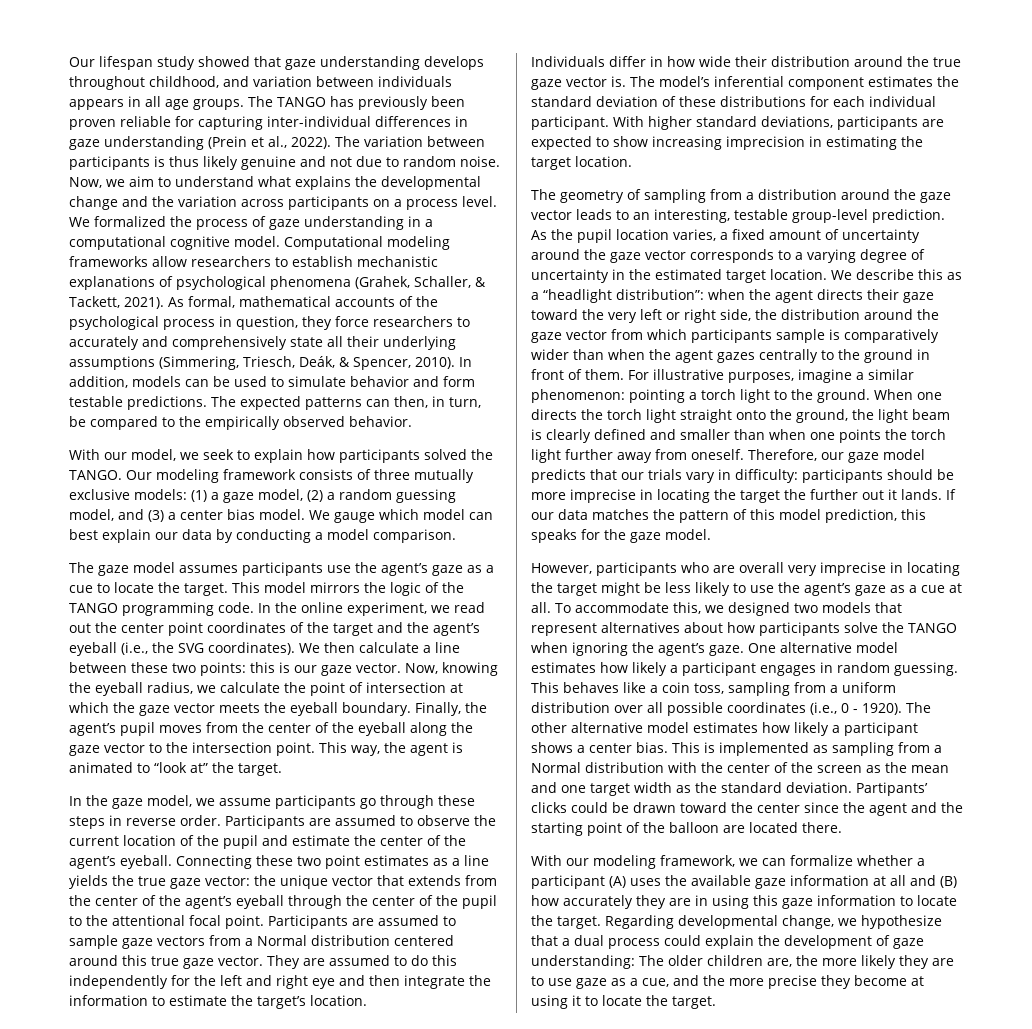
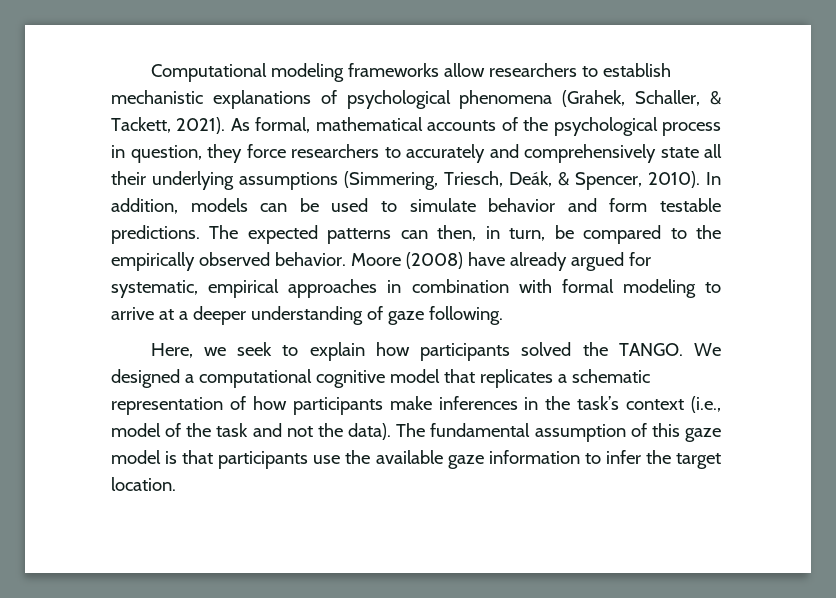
[69,56,484,70] [69,76,452,90] [69,96,465,110] [69,116,468,130] [69,136,485,150] [69,156,500,170] [69,176,481,190] [69,196,497,210] [69,216,433,230] [69,236,280,250] Our lifespan study showed that gaze understanding develops throughout childhood, and variation between individuals appears in all age groups. The TANGO has previously been proven reliable for capturing inter-individual differences in gaze understanding (Prein et al., 2022). The variation between participants is thus likely genuine and not due to random noise. Now, we aim to understand what explains the developmental change and the variation across participants on a process level. We formalized the process of gaze understanding in a computational cognitive model. -> (150, 72) none
[69,449,176,461] // With our model, -> [350,252,651,271] [111,279,721,298] [111,306,503,325] [150,343,193,358] Moore (2008) have already argued for systematic, empirical approaches in combination with formal modeling to arrive at a deeper understanding of gaze following. // Here,
[125,469,474,483] [69,489,456,503] [69,509,493,523] [69,529,456,543] [69,562,494,576] [69,582,464,596] [69,602,485,616] [69,622,480,636] [69,642,460,656] [69,662,498,676] [69,682,463,696] [69,702,487,716] [69,722,473,736] [69,742,463,756] [69,762,282,776] [69,795,475,809] [69,815,496,829] [69,835,466,849] [69,855,489,869] [69,875,497,889] [69,895,497,909] [69,915,456,929] [69,935,454,949] [69,955,457,969] [69,975,491,989] [69,995,367,1009] [531,56,961,67] [531,76,959,90] [531,96,936,107] [531,116,944,130] [531,136,923,150] [531,156,632,170] [531,189,951,203] [531,209,945,223] [531,229,920,243] [531,249,925,263] [531,269,962,283] [531,289,934,303] [531,309,939,323] [531,329,939,343] [531,349,930,363] [531,369,914,383] [531,389,942,403] [531,409,950,423] [531,429,946,443] [531,449,925,463] [531,469,954,483] [531,489,956,503] [531,509,926,523] [531,529,711,543] [531,562,960,576] [531,582,962,596] [531,602,902,616] [531,622,957,636] [531,642,898,656] [531,662,958,676] [531,682,896,696] [531,702,931,716] [531,722,918,736] [531,742,942,756] [531,762,949,773] [531,782,928,796] [531,802,963,816] [531,822,842,836] [531,855,925,869] [531,875,957,889] [531,895,957,909] [531,915,942,929] [531,935,924,949] [531,955,954,969] [531,975,924,989] [531,995,716,1009] Our modeling framework consists of three mutually exclusive models: (1) a gaze model, (2) a random guessing model, and (3) a center bias model. We gauge which model can best explain our data by conducting a model comparison. // The gaze model assumes participants use the agent’s gaze as a cue to locate the target. This model mirrors the logic of the TANGO programming code. In the online experiment, we read out the center point coordinates of the target and the agent’s eyeball (i.e., the SVG coordinates). We then calculate a line between these two points: this is our gaze vector. Now, knowing the eyeball radius, we calculate the point of intersection at which the gaze vector meets the eyeball boundary. Finally, the agent’s pupil moves from the center of the eyeball along the gaze vector to the intersection point. This way, the agent is animated to “look at” the target. // In the gaze model, we assume participants go through these steps in reverse order. Participants are assumed to observe the current location of the pupil and estimate the center of the agent’s eyeball. Connecting these two point estimates as a line yields the true gaze vector: the unique vector that extends from the center of the agent’s eyeball through the center of the pupil to the attentional focal point. Participants are assumed to sample gaze vectors from a Normal distribution centered around this true gaze vector. They are assumed to do this independently for the left and right eye and then integrate the information to estimate the target’s location. // Individuals differ in how wide their distribution around the true gaze vector is. The model’s inferential component estimates the standard deviation of these distributions for each individual participant. With higher standard deviations, participants are expected to show increasing imprecision in estimating the target location. // The geometry of sampling from a distribution around the gaze vector leads to an interesting, testable group-level prediction. As the pupil location varies, a fixed amount of uncertainty around the gaze vector corresponds to a varying degree of uncertainty in the estimated target location. We describe this as a “headlight distribution”: when the agent directs their gaze toward the very left or right side, the distribution around the gaze vector from which participants sample is comparatively wider than when the agent gazes centrally to the ground in front of them. For illustrative purposes, imagine a similar phenomenon: pointing a torch light to the ground. When one directs the torch light straight onto the ground, the light beam is clearly defined and smaller than when one points the torch light further away from oneself. Therefore, our gaze model predicts that our trials vary in difficulty: participants should be more imprecise in locating the target the further out it lands. If our data matches the pattern of this model prediction, this speaks for the gaze model. // However, participants who are overall very imprecise in locating the target might be less likely to use the agent’s gaze as a cue at all. To accommodate this, we designed two models that represent alternatives about how participants solve the TANGO when ignoring the agent’s gaze. One alternative model estimates how likely a participant engages in random guessing. This behaves like a coin toss, sampling from a uniform distribution over all possible coordinates (i.e., 0 - 1920). The other alternative model estimates how likely a participant shows a center bias. This is implemented as sampling from a Normal distribution with the center of the screen as the mean and one target width as the standard deviation. Partipants’ clicks could be drawn toward the center since the agent and the starting point of the balloon are located there. // With our modeling framework, we can formalize whether a participant (A) uses the available gaze information at all and (B) how accurately they are in using this gaze information to locate the target. Regarding developmental change, we hypothesize that a dual process could explain the development of gaze understanding: The older children are, the more likely they are to use gaze as a cue, and the more precise they become at using it to locate the target. -> [693,343,721,356] [111,369,650,388] [111,396,721,415] [111,423,721,442] [111,450,721,469] [111,477,176,491] We designed a computational cognitive model that replicates a schematic representation of how participants make inferences in the task’s context (i.e., model of the task and not the data). The fundamental assumption of this gaze model is that participants use the available gaze information to infer the target location.

